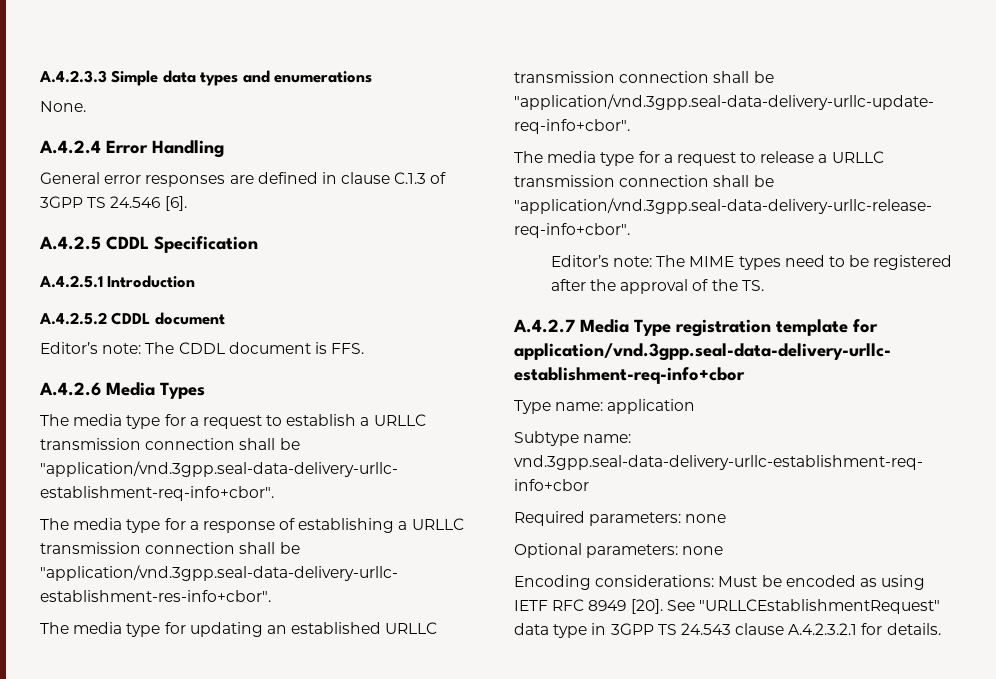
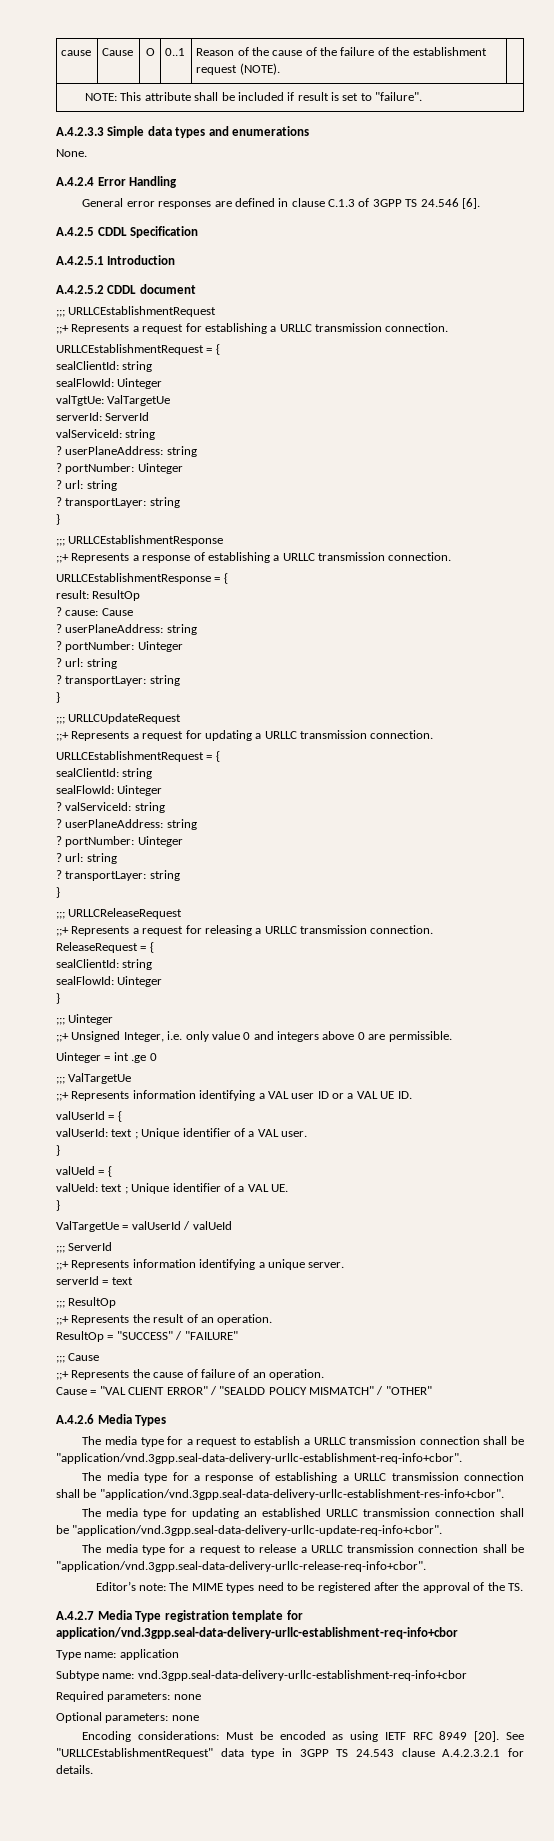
(39, 76) none -> [61,50,92,56] [102,48,134,56] [145,48,155,56] [165,48,186,56] [196,47,487,56] [196,63,280,75] [85,92,423,101] cause | Cause | O | 0..1 | Reason of the cause of the failure of the establishment request (NOTE). | // NOTE: This attribute shall be included if result is set to "failure". //
[40,342,365,354] Editor’s note: The CDDL document is FFS. -> [56,306,217,317] [56,323,449,334] [56,344,220,355] [56,361,153,372] [56,378,163,389] [56,395,171,406] [56,412,150,421] [56,429,156,440] [56,446,197,457] [56,463,183,474] [56,480,117,491] [56,497,180,508] [56,514,60,525] [56,535,224,546] [56,552,452,563] [56,573,228,584] [56,590,141,601] [56,607,133,616] [56,624,197,635] [56,641,183,652] [56,658,117,669] [56,675,180,686] [56,692,60,703] [56,713,182,724] [56,730,434,741] [56,751,220,762] [56,768,153,779] [56,785,163,796] [56,802,165,813] [56,819,197,830] [56,836,183,847] [56,853,117,864] [56,870,180,881] [56,887,60,898] [56,908,183,919] [56,925,434,936] [56,942,154,953] [56,959,153,970] [56,976,163,987] [56,993,60,1004] [56,1014,114,1025] [56,1031,452,1042] [56,1052,157,1063] [56,1073,132,1084] [56,1090,412,1101] [56,1111,122,1122] [56,1128,307,1139] [56,1145,60,1156] [56,1166,112,1177] [56,1183,288,1194] [56,1200,60,1211] [56,1221,232,1232] [56,1242,113,1253] [56,1259,345,1270] [56,1276,133,1285] [56,1297,117,1308] [56,1314,273,1325] [56,1331,238,1342] [56,1353,100,1363] [56,1369,324,1380] [56,1386,432,1395] ;;; URLLCEstablishmentRequest // ;;+ Represents a request for establishing a URLLC transmission connection. // URLLCEstablishmentRequest = { // sealClientId: string // sealFlowId: Uinteger // valTgtUe: ValTargetUe // serverId: ServerId // valServiceId: string // ? userPlaneAddress: string // ? portNumber: Uinteger // ? url: string // ? transportLayer: string // } // ;;; URLLCEstablishmentResponse // ;;+ Represents a response of establishing a URLLC transmission connection. // URLLCEstablishmentResponse = { // result: ResultOp // ? cause: Cause // ? userPlaneAddress: string // ? portNumber: Uinteger // ? url: string // ? transportLayer: string // } // ;;; URLLCUpdateRequest // ;;+ Represents a request for updating a URLLC transmission connection. // URLLCEstablishmentRequest = { // sealClientId: string // sealFlowId: Uinteger // ? valServiceId: string // ? userPlaneAddress: string // ? portNumber: Uinteger // ? url: string // ? transportLayer: string // } // ;;; URLLCReleaseRequest // ;;+ Represents a request for releasing a URLLC transmission connection. // ReleaseRequest = { // sealClientId: string // sealFlowId: Uinteger // } // ;;; Uinteger // ;;+ Unsigned Integer, i.e. only value 0 and integers above 0 are permissible. // Uinteger = int .ge 0 // ;;; ValTargetUe // ;;+ Represents information identifying a VAL user ID or a VAL UE ID. // valUserId = { // valUserId: text ; Unique identifier of a VAL user. // } // valUeId = { // valUeId: text ; Unique identifier of a VAL UE. // } // ValTargetUe = valUserId / valUeId // ;;; ServerId // ;;+ Represents information identifying a unique server. // serverId = text // ;;; ResultOp // ;;+ Represents the result of an operation. // ResultOp = "SUCCESS" / "FAILURE" // ;;; Cause // ;;+ Represents the cause of failure of an operation. // Cause = "VAL CLIENT ERROR" / "SEALDD POLICY MISMATCH" / "OTHER"

